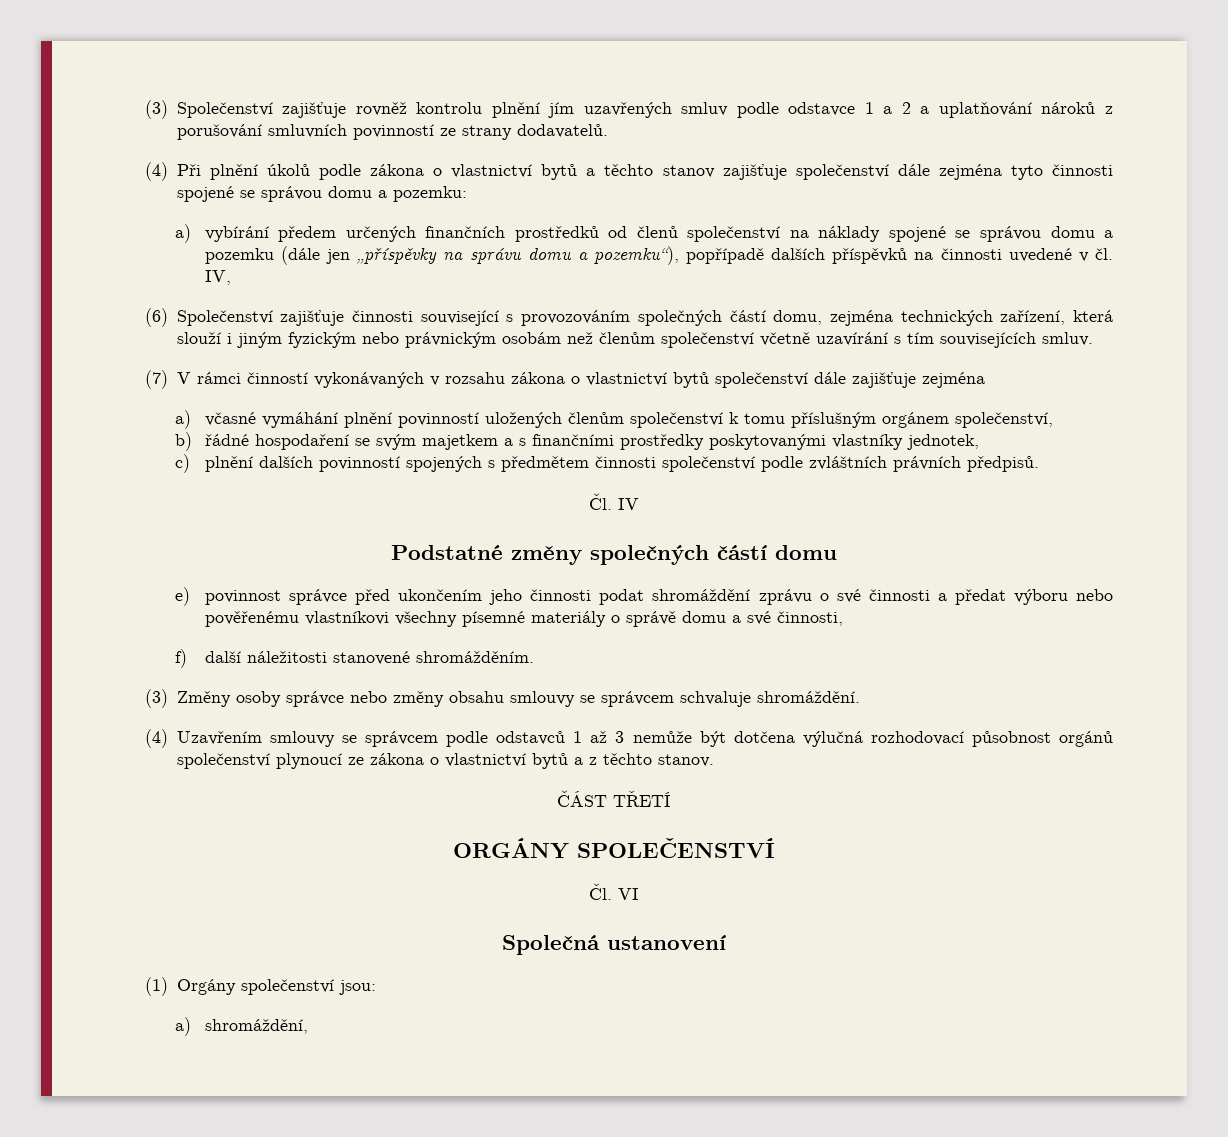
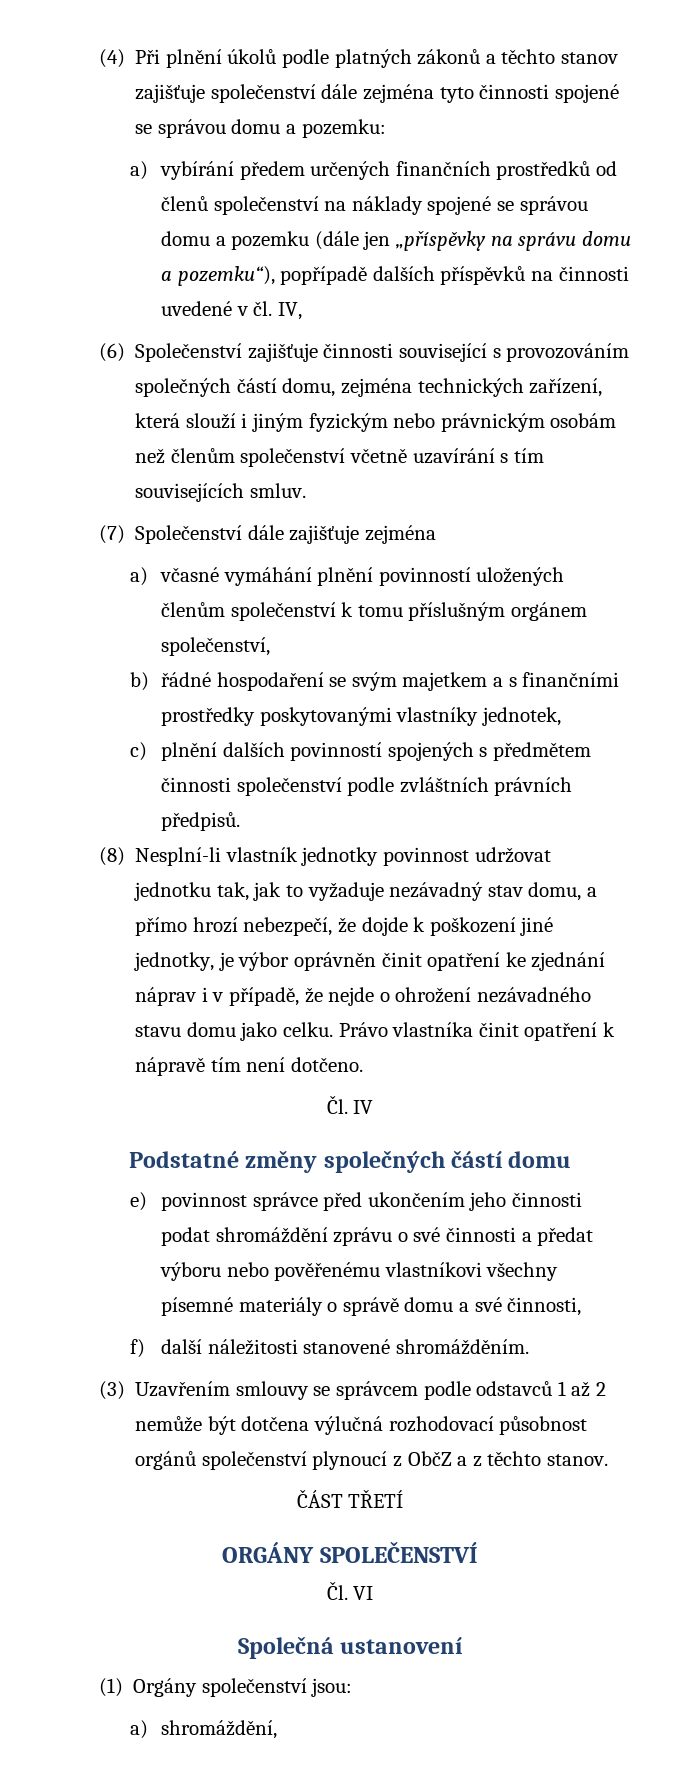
[144,100,1114,119] [176,124,608,140] (3) Společenství zajišťuje rovněž kontrolu plnění jím uzavřených smluv podle odstavce 1 a 2 a uplatňování nároků z porušování smluvních povinností ze strany dodavatelů. // -> (99, 58) none
[370,164,578,180] zákona o vlastnictví bytů -> [334,49,481,68] platných zákonů
[176,372,808,388] V rámci činností vykonávaných v rozsahu zákona o vlastnictví bytů společenství -> [135,525,243,544] Společenství
(1039, 464) none -> [99,847,551,866] [134,882,597,901] [135,917,554,936] [134,952,606,971] [135,987,591,1006] [135,1022,615,1041] [135,1057,363,1076] // (8) Nesplní-li vlastník jednotky povinnost udržovat jednotku tak, jak to vyžaduje nezávadný stav domu, a přímo hrozí nebezpečí, že dojde k poškození jiné jednotky, je výbor oprávněn činit opatření ke zjednání náprav i v případě, že nejde o ohrožení nezávadného stavu domu jako celku. Právo vlastníka činit opatření k nápravě tím není dotčeno.
[176,691,860,707] [144,729,168,748] Změny osoby správce nebo změny obsahu smlouvy se správcem schvaluje shromáždění. // (4) -> (126, 1390) none
[615,731,625,743] 3 -> [595,1382,606,1396] 2
[347,753,568,769] ze zákona o vlastnictví bytů -> [392,1451,452,1467] z ObčZ

